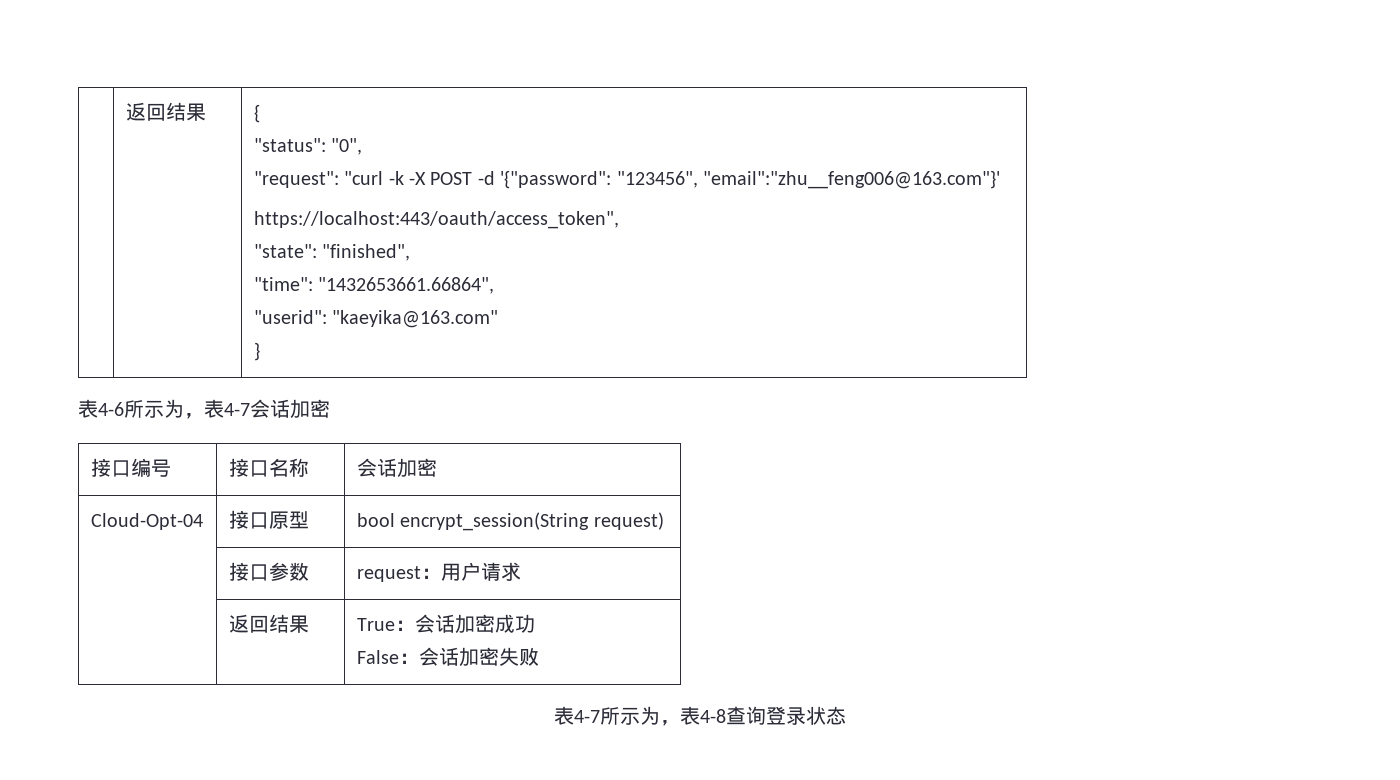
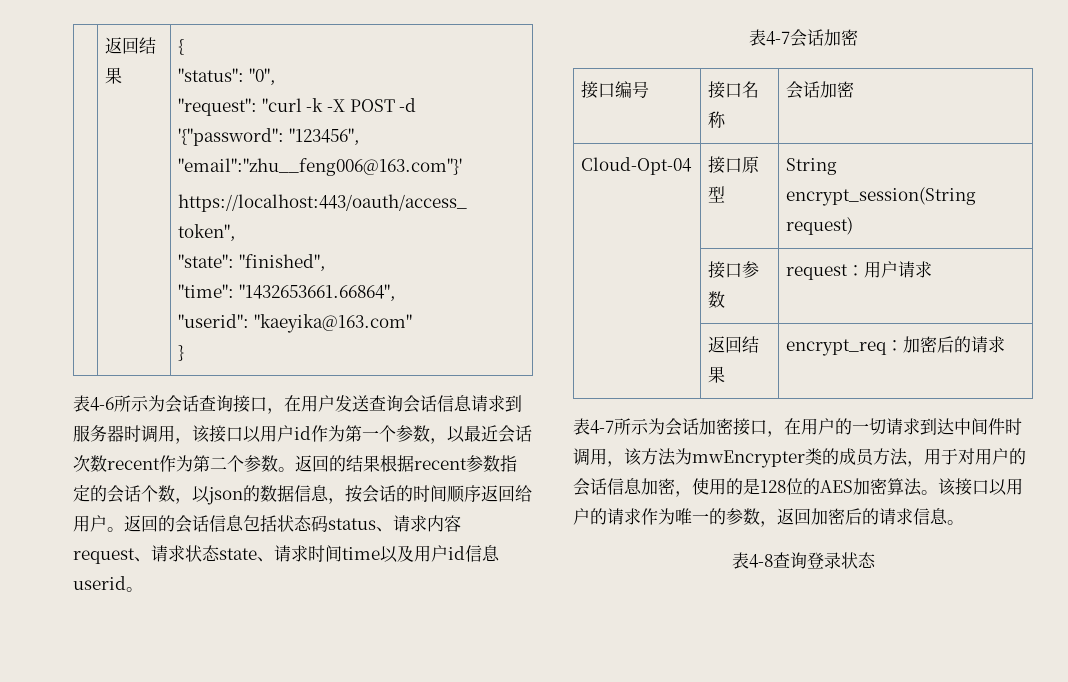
[184,413,204,419] ， -> [165,395,522,414] [73,425,532,444] [73,455,517,472] [73,485,532,505] [73,515,461,533] [73,545,500,564] [73,576,143,592] 会话查询接口，在用户发送查询会话信息请求到服务器时调用，该接口以用户id作为第一个参数，以最近会话次数recent作为第二个参数。返回的结果根据recent参数指定的会话个数，以json的数据信息，按会话的时间顺序返回给用户。返回的会话信息包括状态码status、请求内容request、请求状态state、请求时间time以及用户id信息userid。 //
[356,513,395,527] bool -> [786,158,838,175] String
[356,614,535,634] [356,647,539,667] [554,706,680,726] True：会话加密成功 // False：会话加密失败 // 表4-7所示为， -> [786,336,1006,356] [573,418,1022,437] [573,448,1026,468] [573,478,1023,497] [573,508,964,527] encrypt_req：加密后的请求 // 表4-7所示为会话加密接口，在用户的一切请求到达中间件时调用，该方法为mwEncrypter类的成员方法，用于对用户的会话信息加密，使用的是128位的AES加密算法。该接口以用户的请求作为唯一的参数，返回加密后的请求信息。 //

